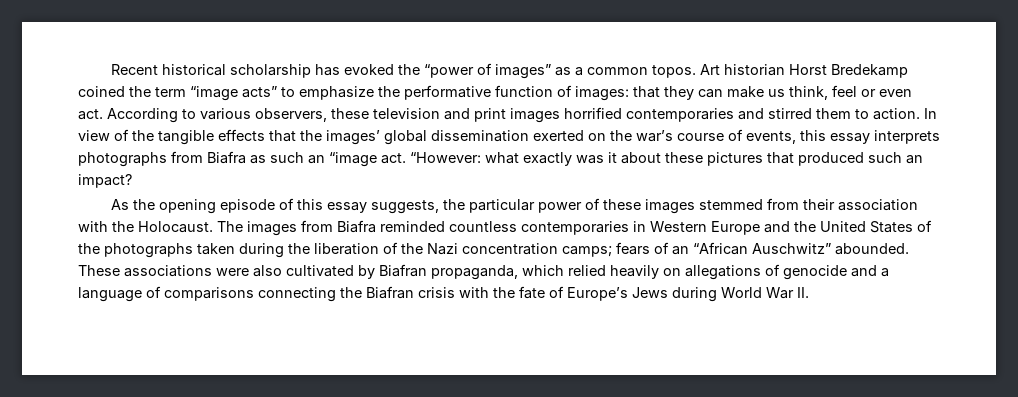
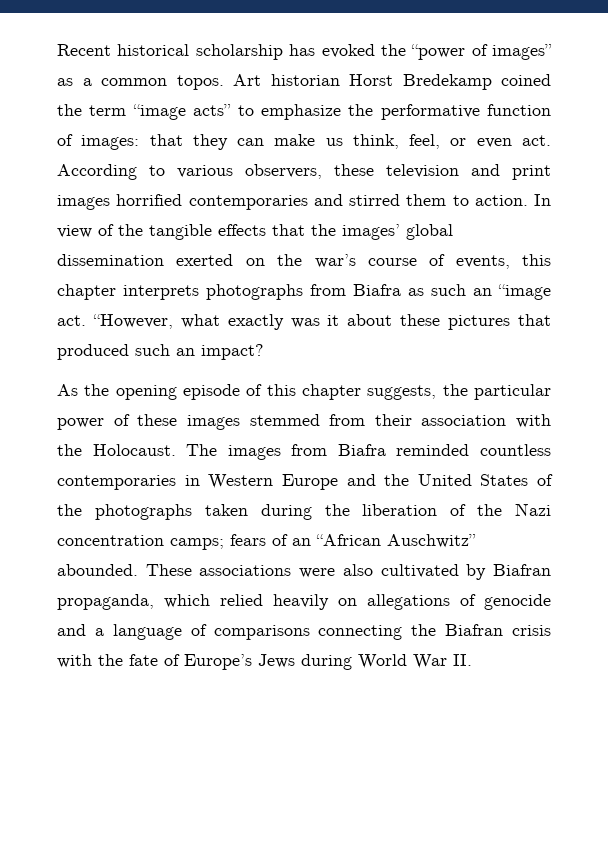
[832,85,857,97] feel -> [409,134,441,149] feel,
[830,133,870,144] essay -> [57,284,116,300] chapter
[410,152,481,163] “However: -> [92,314,173,329] “However,
[327,202,368,213] essay -> [302,384,361,400] chapter

